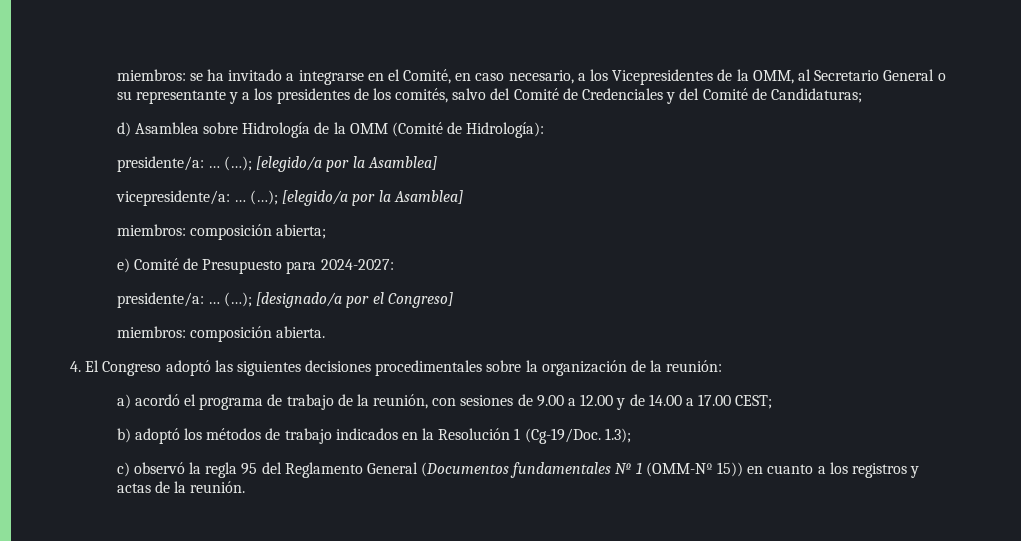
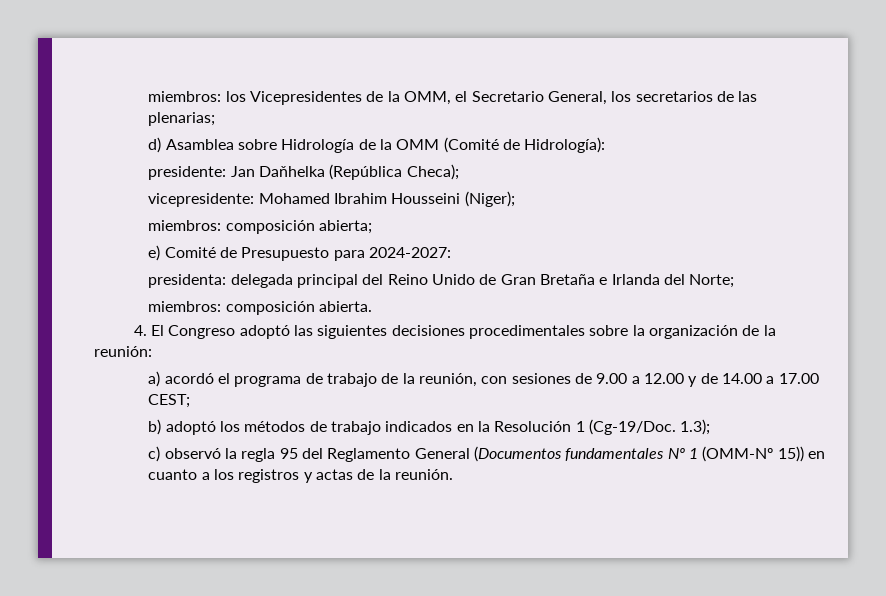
[116,69,586,85] miembros: se ha invitado a integrarse en el Comité, en caso necesario, a -> [148,91,222,102] miembros:
[797,69,946,81] [116,88,862,104] al Secretario General o su representante y a los presidentes de los comités, salvo del Comité de Credenciales y del Comité de Candidaturas; -> [455,91,758,105] [148,112,216,126] el Secretario General, los secretarios de las plenarias;
[116,156,437,172] [115,190,463,206] presidente/a: … (…); [elegido/a por la Asamblea] // vicepresidente/a: … (…); [elegido/a por la Asamblea] -> [148,164,459,180] [148,191,515,207] presidente: Jan Daňhelka (República Checa); // vicepresidente: Mohamed Ibrahim Housseini (Niger);
[116,292,453,308] presidente/a: … (…); [designado/a por el Congreso] -> [148,274,735,288] presidenta: delegada principal del Reino Unido de Gran Bretaña e Irlanda del Norte;

